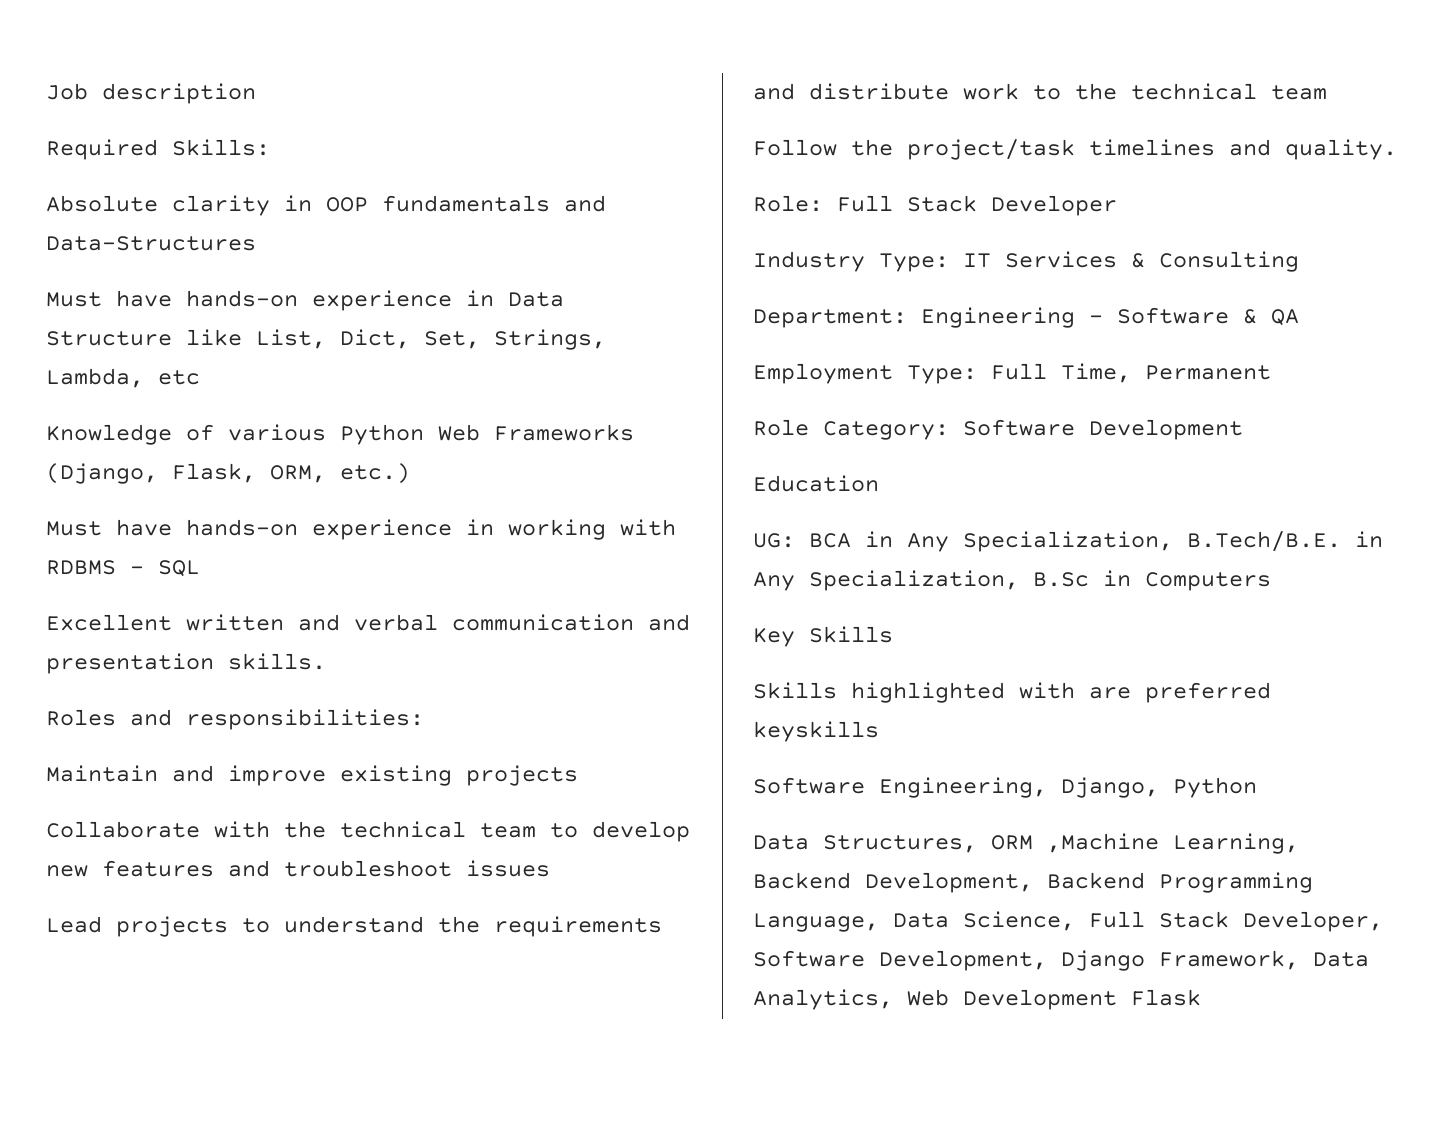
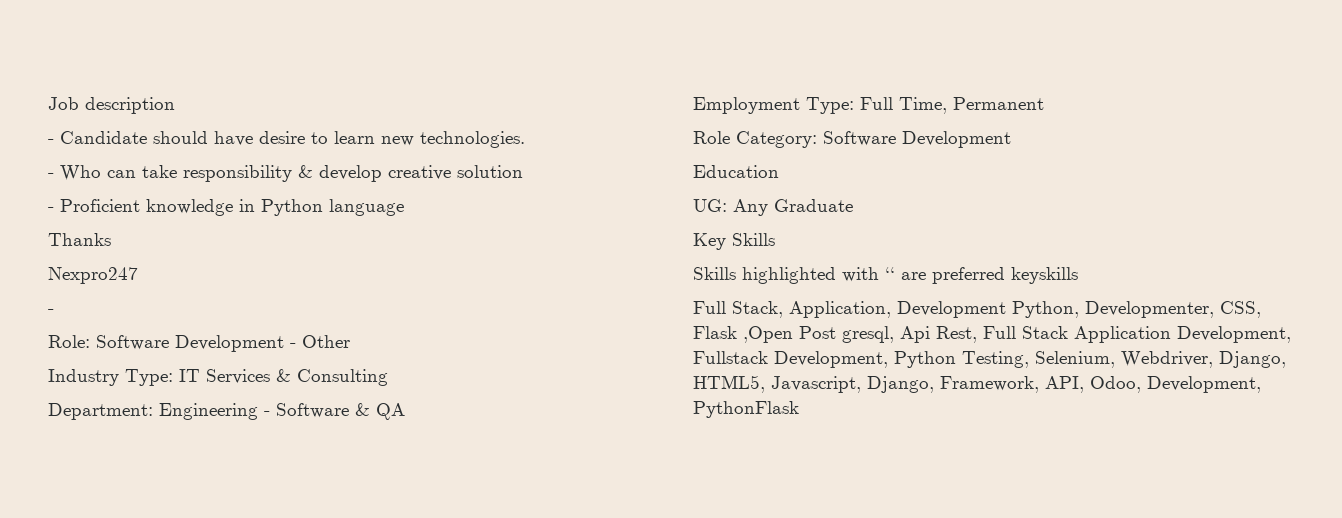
[46,139,270,160] [46,195,606,216] [46,236,256,251] [46,290,564,311] [46,329,606,350] [46,368,200,388] [46,424,634,445] [46,463,410,484] [46,519,676,540] [46,560,200,577] [46,614,690,631] [46,653,326,674] [46,709,424,730] [46,765,578,786] [46,821,690,842] [46,860,550,877] [46,916,662,937] [753,83,1327,100] [753,139,1397,160] [753,195,1117,216] Required Skills: // Absolute clarity in OOP fundamentals and Data-Structures // Must have hands-on experience in Data Structure like List, Dict, Set, Strings, Lambda, etc // Knowledge of various Python Web Frameworks (Django, Flask, ORM, etc.) // Must have hands-on experience in working with RDBMS - SQL // Excellent written and verbal communication and presentation skills. // Roles and responsibilities: // Maintain and improve existing projects // Collaborate with the technical team to develop new features and troubleshoot issues // Lead projects to understand the requirements and distribute work to the technical team // Follow the project/task timelines and quality. // Role: Full Stack Developer -> [48,131,525,148] [48,165,523,182] [48,199,404,216] [48,233,111,246] [48,267,138,284] [48,309,54,314] [48,335,350,352] - Candidate should have desire to learn new technologies. // - Who can take responsibility & develop creative solution // - Proficient knowledge in Python language // Thanks // Nexpro247 // - // Role: Software Development - Other
[809,531,1383,552] [753,570,1271,591] BCA in Any Specialization, B.Tech/B.E. in Any Specialization, B.Sc in Computers -> [733,199,853,216] Any Graduate
(1075, 690) none -> [885,267,895,280] ‘‘
[753,777,1257,798] [753,833,1299,854] [753,872,1313,893] [753,911,1383,932] [753,950,1369,971] [753,989,1201,1010] Software Engineering, Django, Python // Data Structures, ORM ,Machine Learning, Backend Development, Backend Programming Language, Data Science, Full Stack Developer, Software Development, Django Framework, Data Analytics, Web Development Flask -> [693,301,1261,318] [693,326,1291,343] [693,351,1286,368] [693,375,1261,393] [693,401,799,418] Full Stack, Application, Development Python, Developmenter, CSS, Flask ,Open Post gresql, Api Rest, Full Stack Application Development, Fullstack Development, Python Testing, Selenium, Webdriver, Django, HTML5, Javascript, Django, Framework, API, Odoo, Development, PythonFlask

